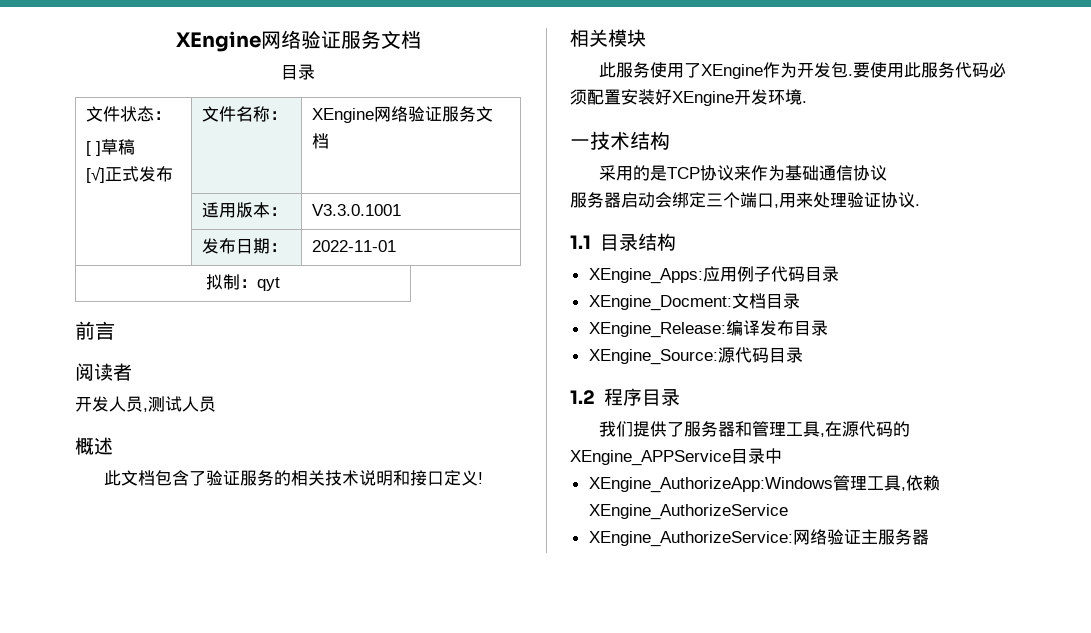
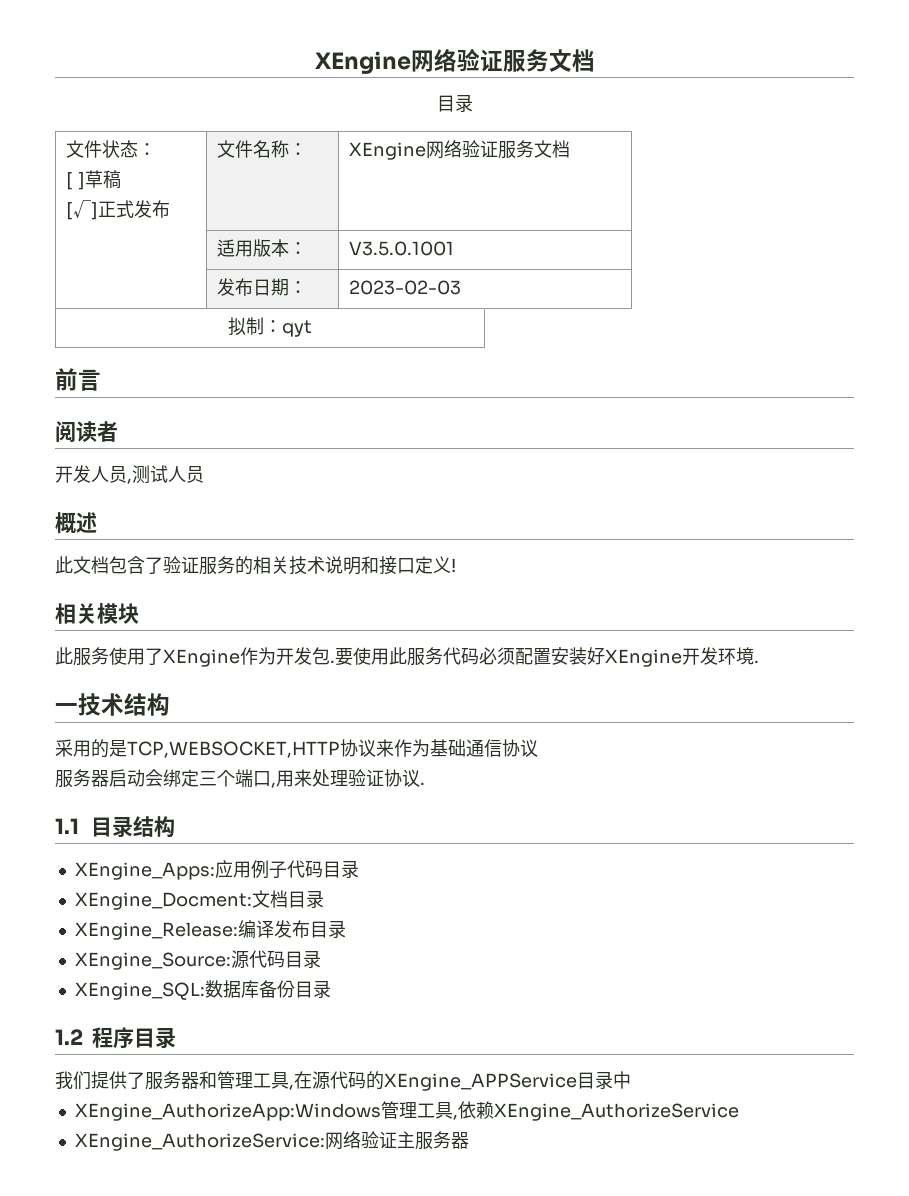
[312,204,402,216] V3.3.0.1001 -> [348,241,454,256] V3.5.0.1001
[312,240,397,252] 2022-11-01 -> [348,280,461,295] 2023-02-03
[666,167,700,179] TCP -> [127,741,340,758] TCP,WEBSOCKET,HTTP
(803, 355) none -> [74,980,331,1000] // XEngine_SQL:数据库备份目录

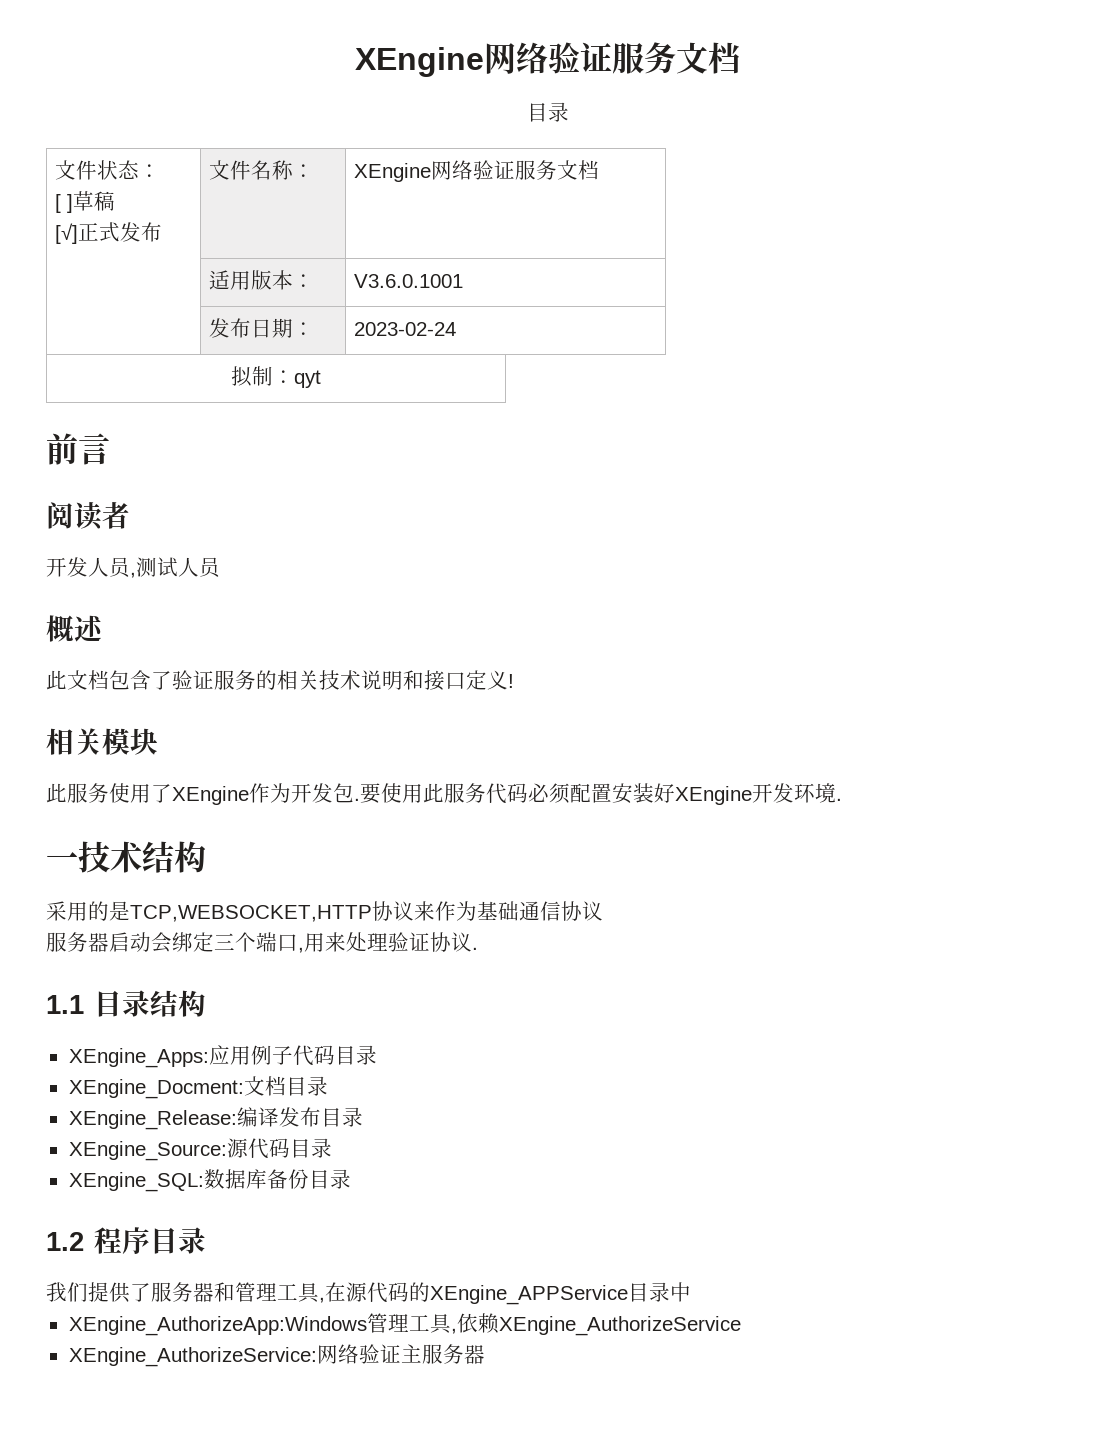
[348,241,454,256] V3.5.0.1001 -> [353,274,463,288] V3.6.0.1001
[348,280,461,295] 2023-02-03 -> [353,322,456,336] 2023-02-24

